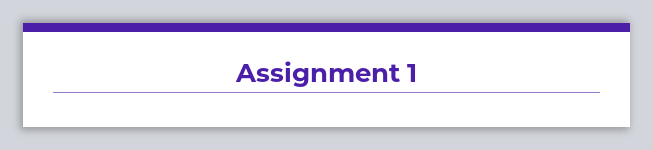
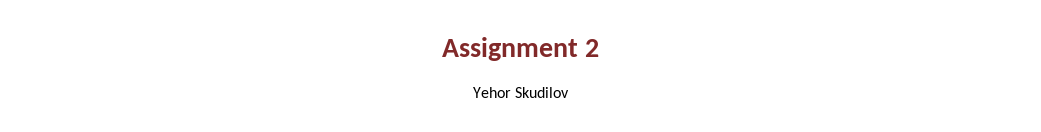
[407,64,418,82] 1 -> [585,39,600,57] [472,87,570,98] 2 // Yehor Skudilov

